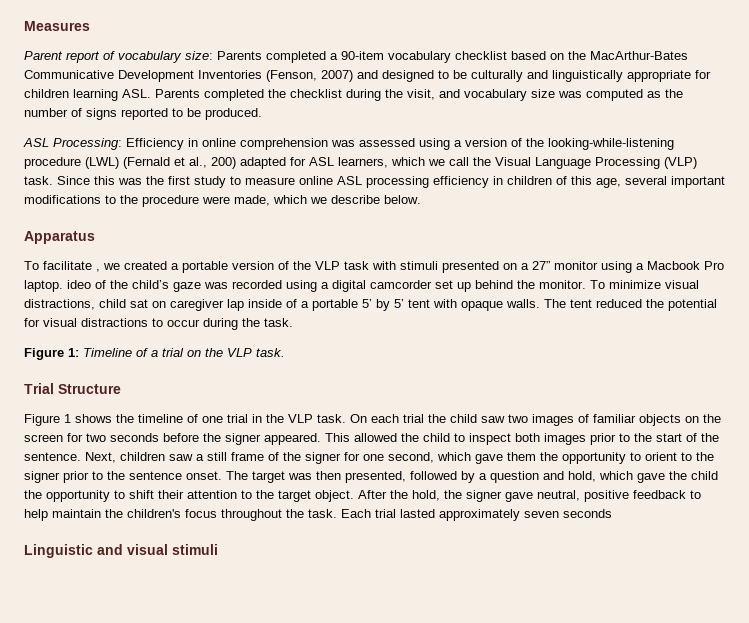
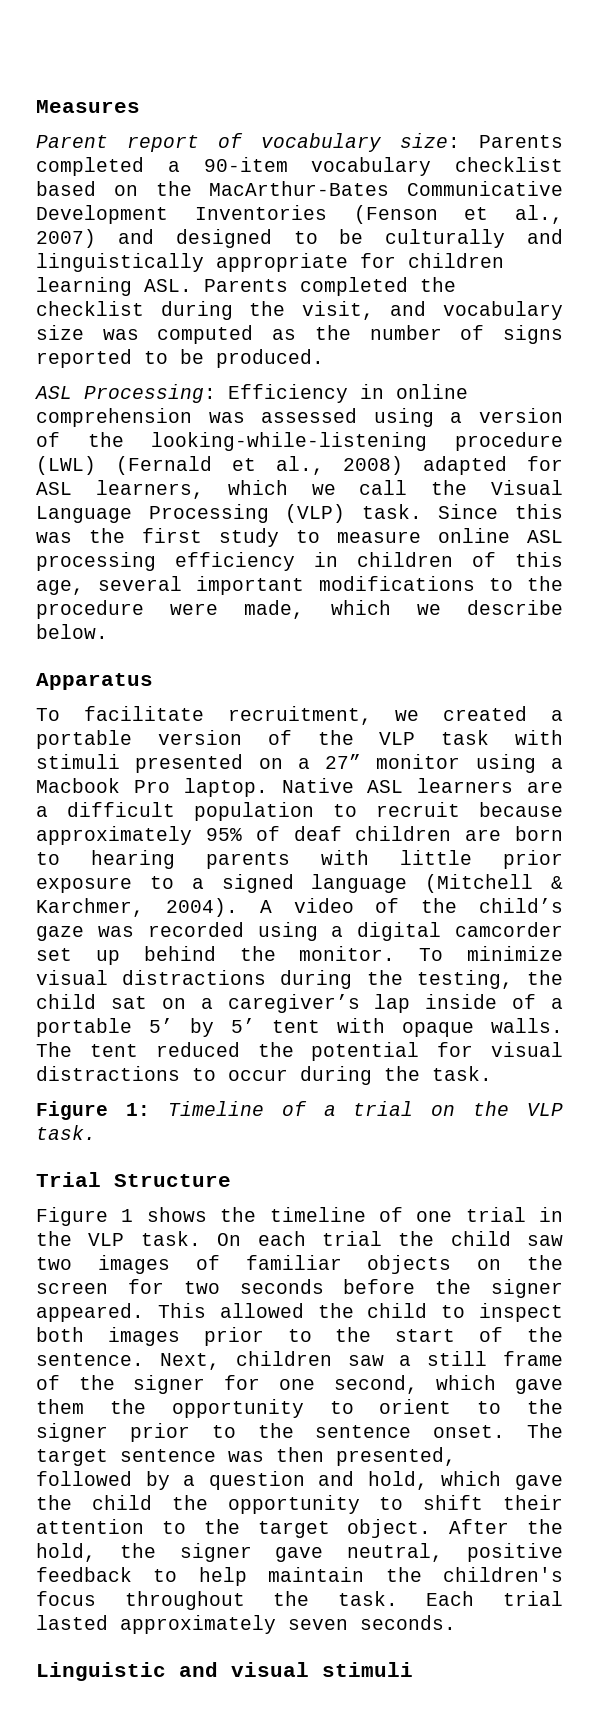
[266,70,317,82] (Fenson, -> [353,205,563,224] (Fenson et al.,
[211,157,236,169] 200) -> [343,456,404,475] 2008)
[96,269,100,272] , -> [227,706,372,725] recruitment,
[67,280,91,289] ideo -> [281,778,563,793] [36,802,563,821] [36,826,563,845] [36,850,563,869] [36,874,563,893] [36,898,354,917] Native ASL learners are a difficult population to recruit because approximately 95% of deaf children are born to hearing parents with little prior exposure to a signed language (Mitchell & Karchmer, 2004). A video
[24,299,95,310] distractions, -> [122,970,563,989] distractions during the testing, the
[170,299,224,311] caregiver -> [200,994,360,1013] a caregiver’s
(285, 477) none -> [120,1449,216,1462] sentence
[563,509,612,518] seconds -> [360,1615,456,1630] seconds.

